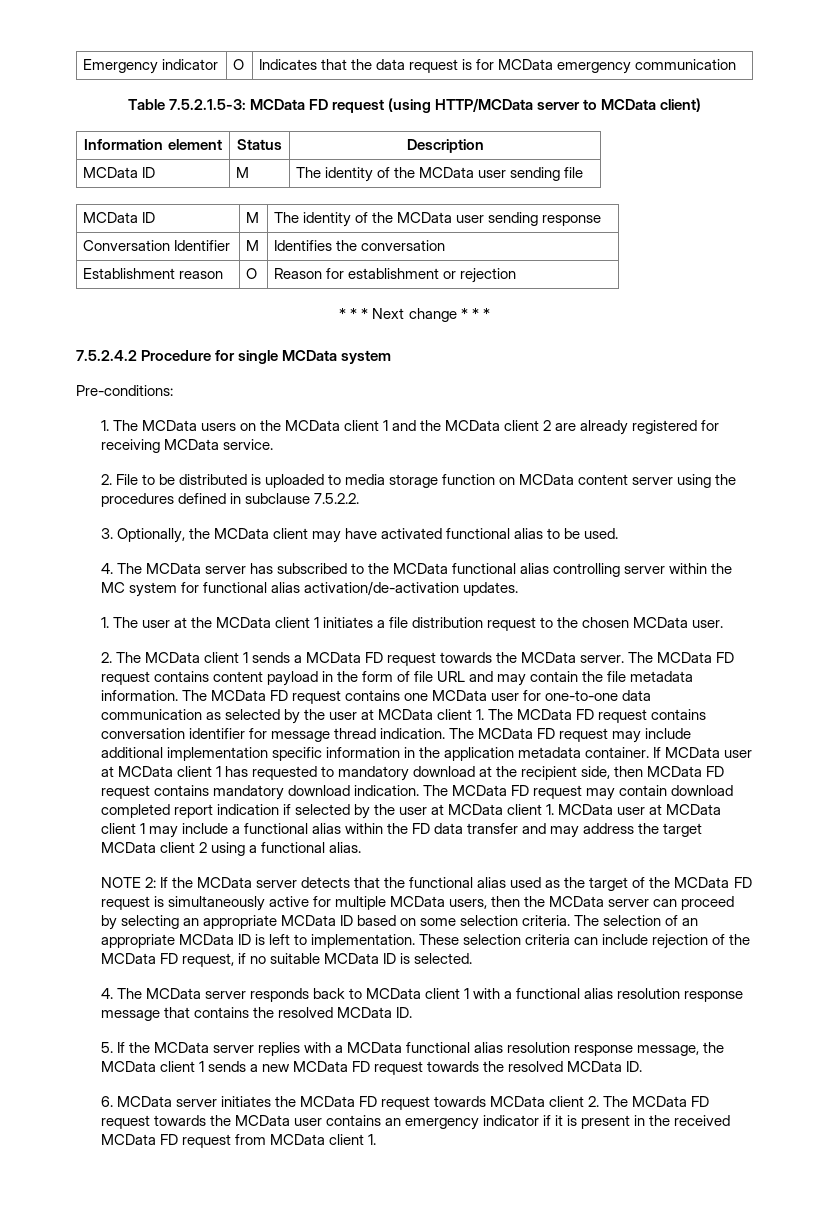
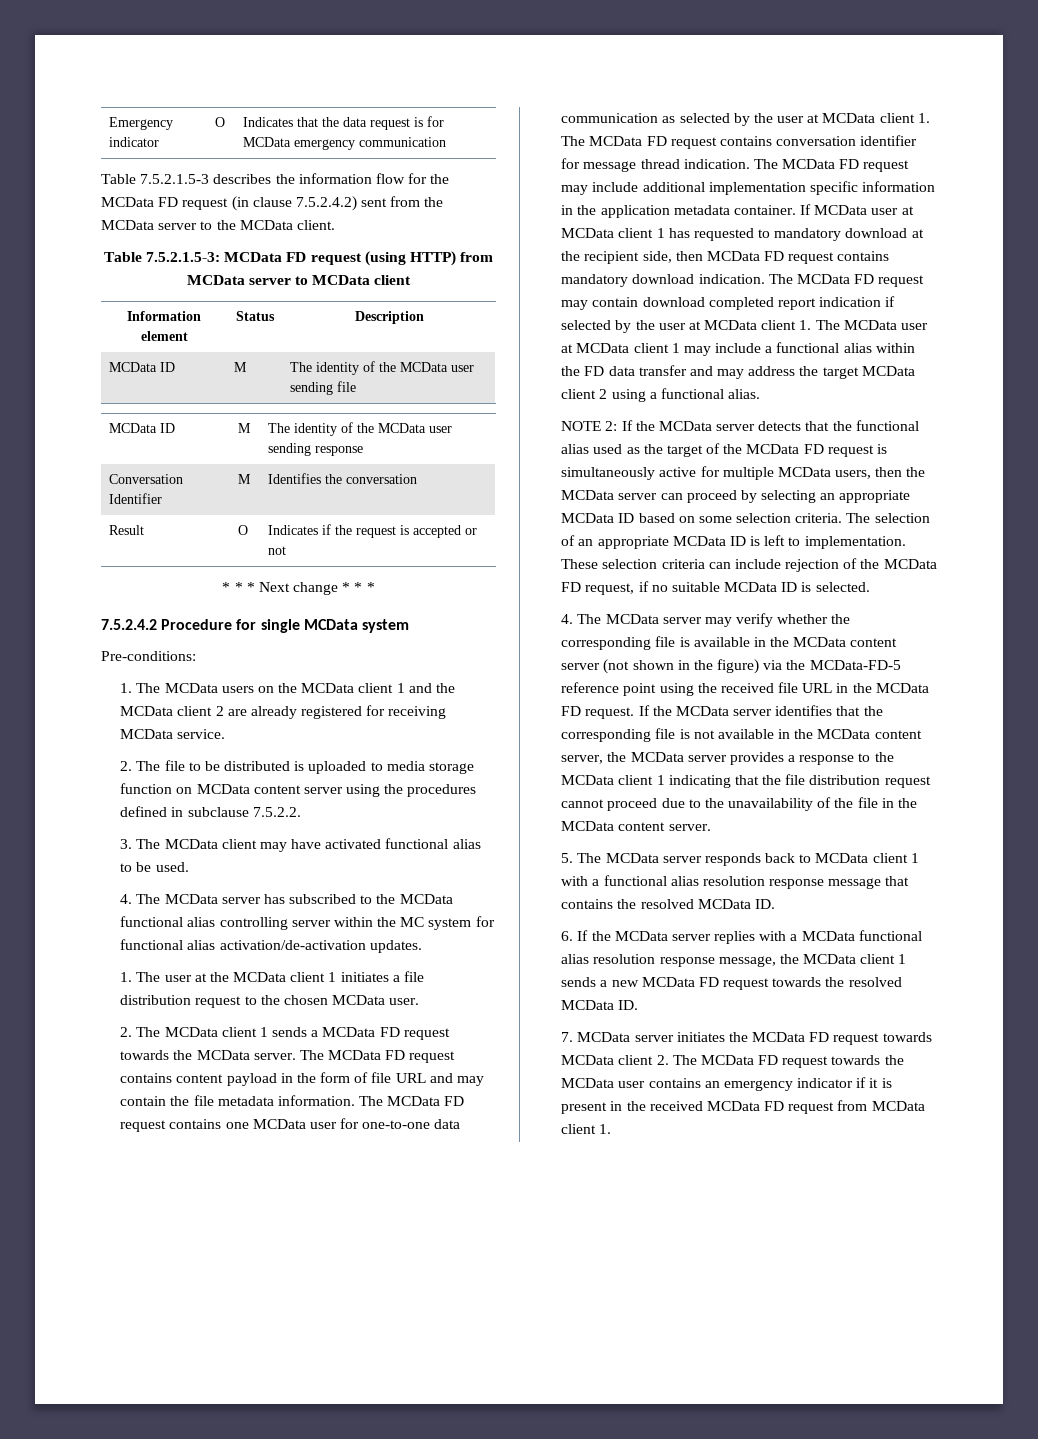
(737, 64) none -> [101,173,450,184] [101,196,444,211] [101,220,335,230] // Table 7.5.2.1.5-3 describes the information flow for the MCData FD request (in clause 7.5.2.4.2) sent from the MCData server to the MCData client.
[435,98,534,112] HTTP/MCData -> [409,251,494,266] [186,275,245,285] HTTP) from MCData
[660,98,702,112] client) -> [374,275,412,285] client
[83,268,224,279] [246,268,258,279] [274,268,517,283] Establishment reason | O | Reason for establishment or rejection -> [109,525,145,535] [238,525,249,535] [268,524,478,538] [268,546,287,555] Result | O | Indicates if the request is accepted or not
[115,474,138,485] File -> [136,760,185,771] The file
[116,528,210,543] Optionally, the -> [136,839,161,849] The
(555, 809) none -> [815,320,840,330] The
(246, 995) none -> [704,613,851,627] [561,636,898,650] [561,659,901,674] [561,682,929,696] [561,705,883,719] [561,728,922,742] [561,752,894,765] [561,774,931,788] [561,797,917,811] [561,821,711,831] [561,853,702,863] may verify whether the corresponding file is available in the MCData content server (not shown in the figure) via the MCData-FD-5 reference point using the received file URL in the MCData FD request. If the MCData server identifies that the corresponding file is not available in the MCData content server, the MCData server provides a response to the MCData client 1 indicating that the file distribution request cannot proceed due to the unavailability of the file in the MCData content server. // 5. The MCData server
[100,1042,113,1053] 5. -> [561,931,574,941] 6.
[100,1096,113,1107] 6. -> [561,1032,574,1042] 7.

